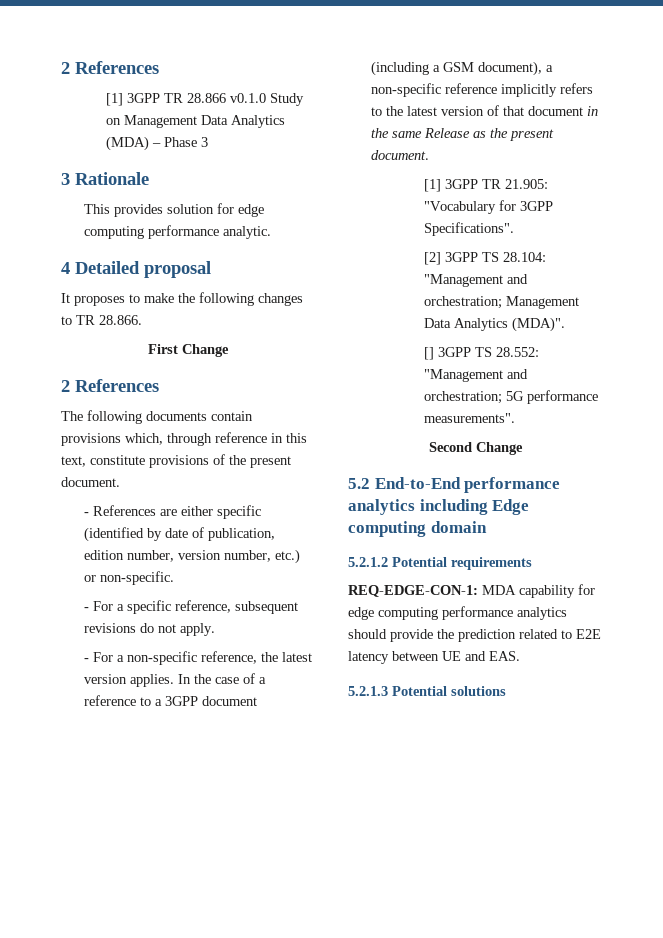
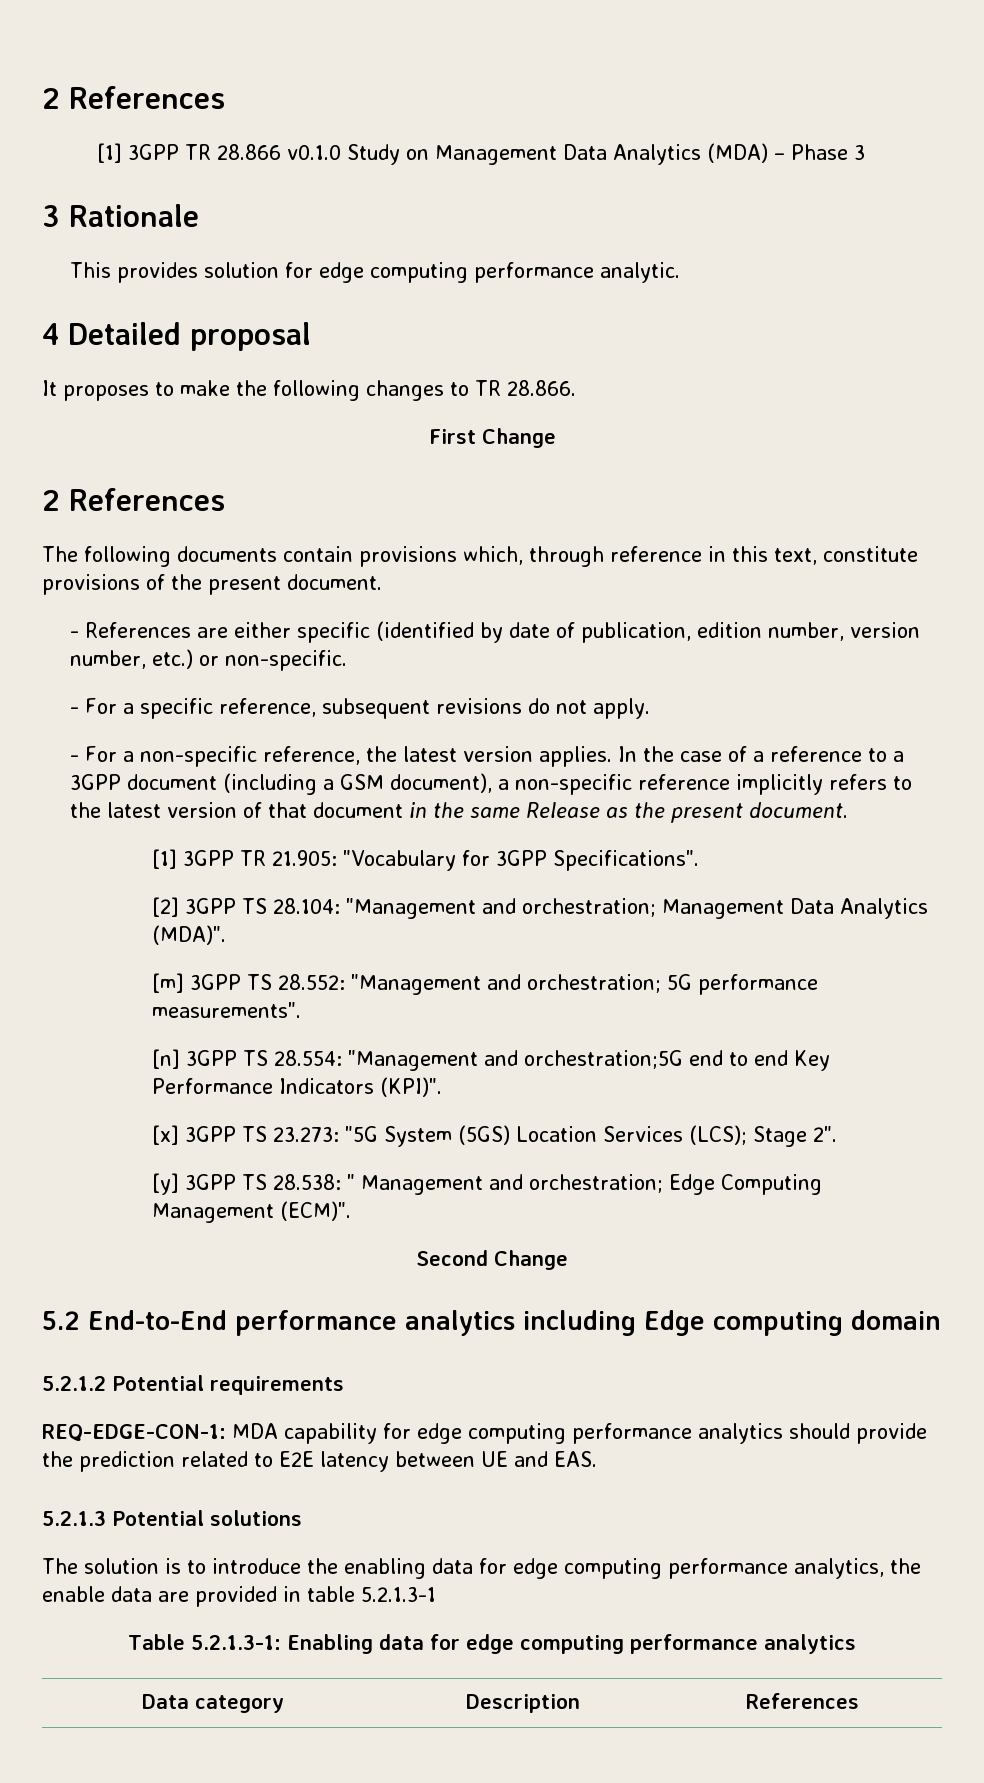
[424,347,435,360] [] -> [152,973,185,993] [m]
(516, 418) none -> [152,1049,831,1071] [152,1077,443,1097] [152,1125,838,1147] [152,1173,823,1195] [152,1201,352,1223] // [n] 3GPP TS 28.554: "Management and orchestration;5G end to end Key Performance Indicators (KPI)". // [x] 3GPP TS 23.273: "5G System (5GS) Location Services (LCS); Stage 2". // [y] 3GPP TS 28.538: " Management and orchestration; Edge Computing Management (ECM)".
(506, 691) none -> [42,1558,921,1579] [42,1586,436,1607] [128,1634,856,1654] [141,1694,284,1713] [465,1694,580,1713] [745,1693,859,1709] // The solution is to introduce the enabling data for edge computing performance analytics, the enable data are provided in table 5.2.1.3-1 // Table 5.2.1.3-1: Enabling data for edge computing performance analytics // Data category | Description | References

